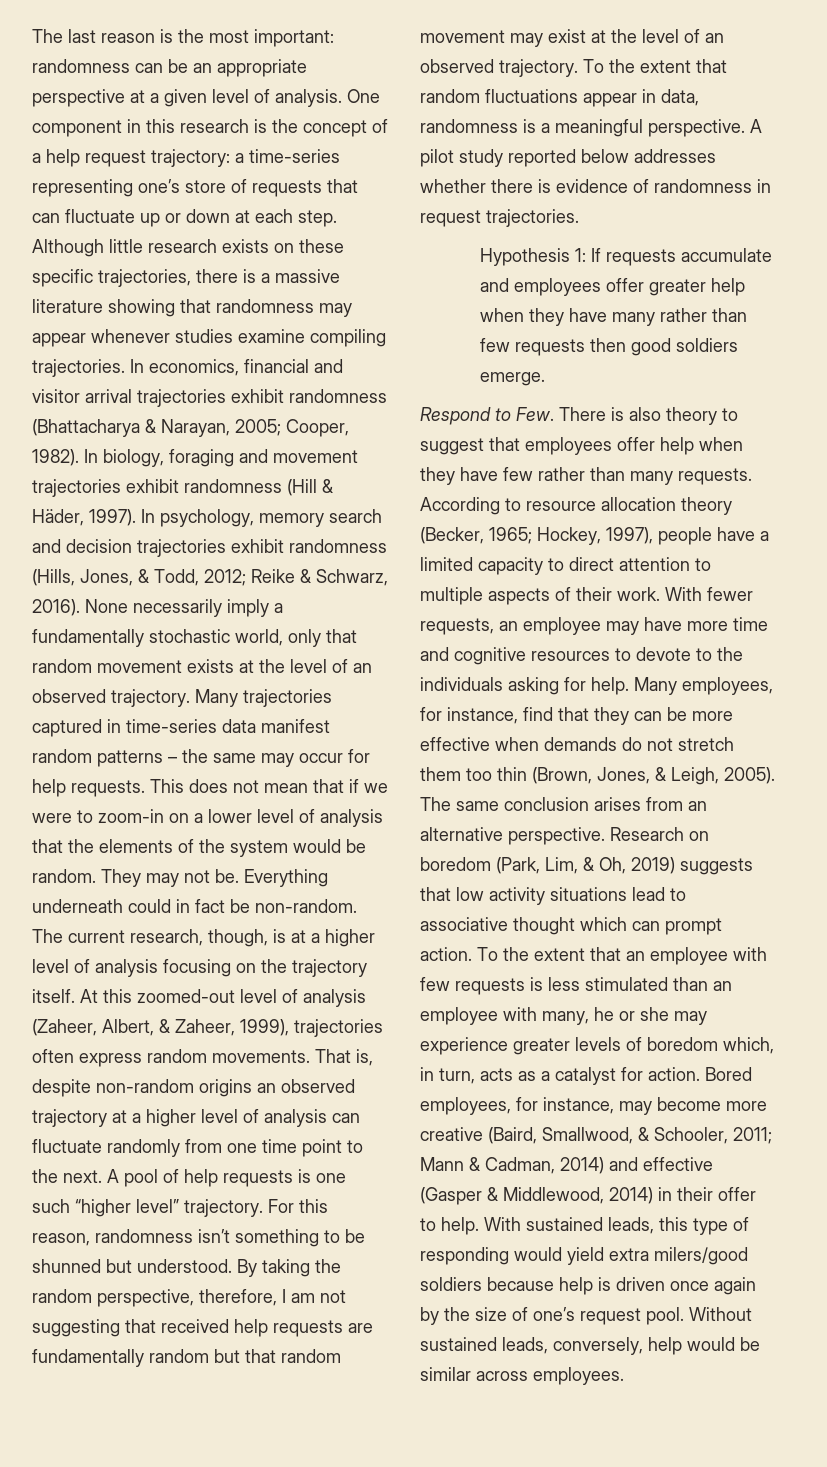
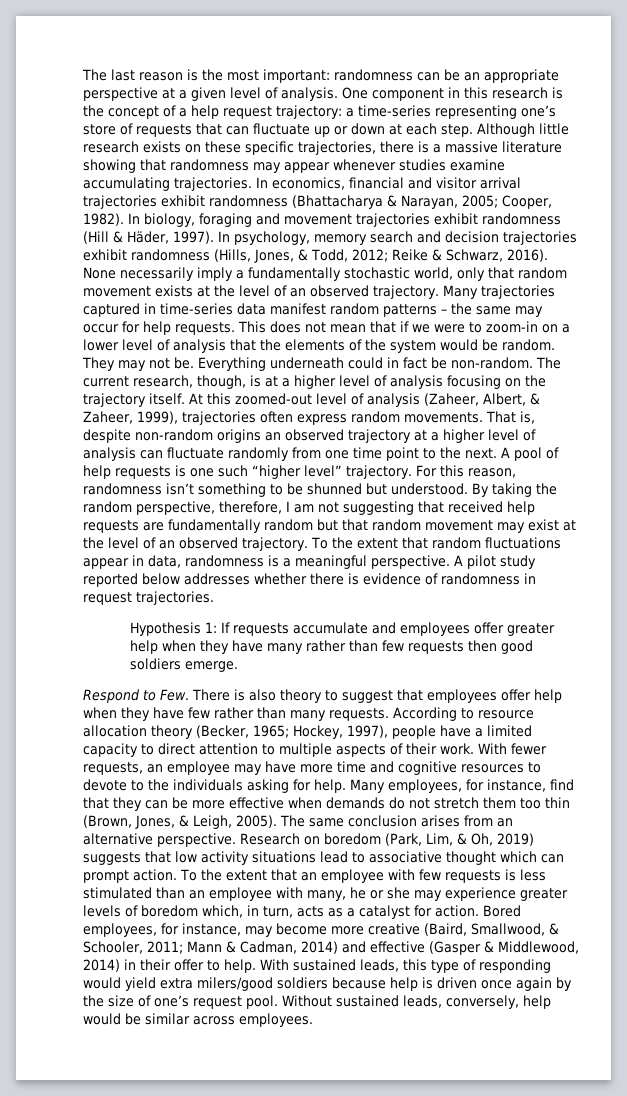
[310,329,386,347] compiling -> [83,177,170,191] accumulating

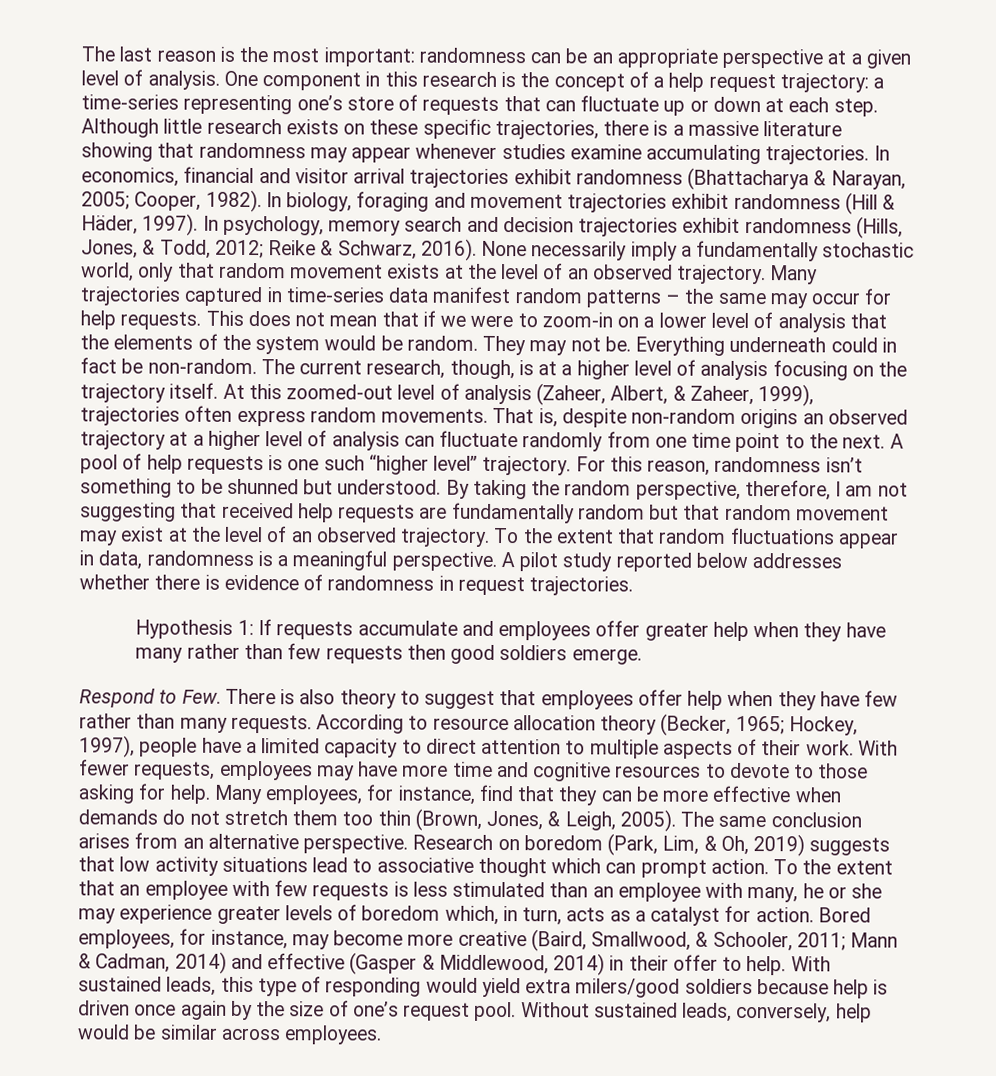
[147,761,230,775] an employee -> [219,760,313,781] employees
[148,779,243,791] the individuals -> [818,763,869,779] those

